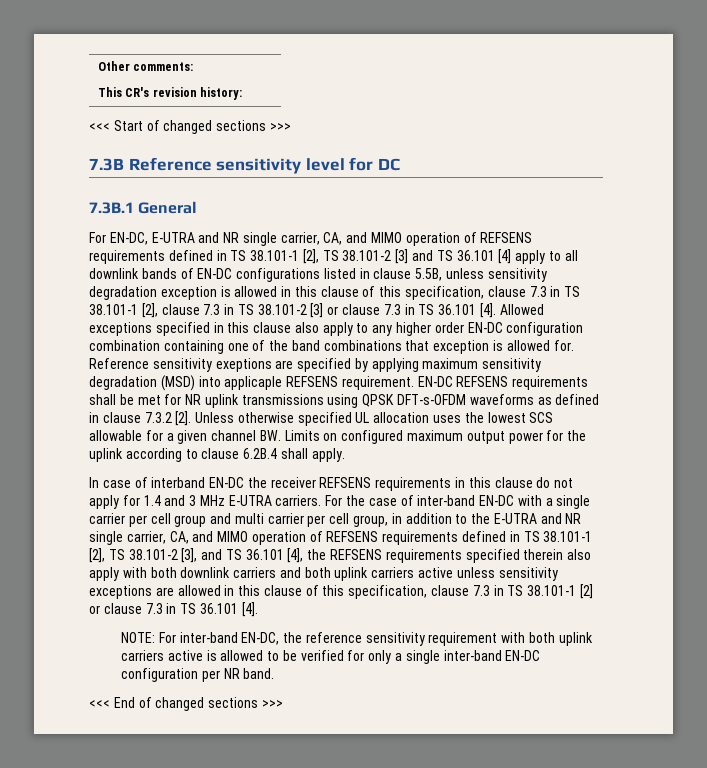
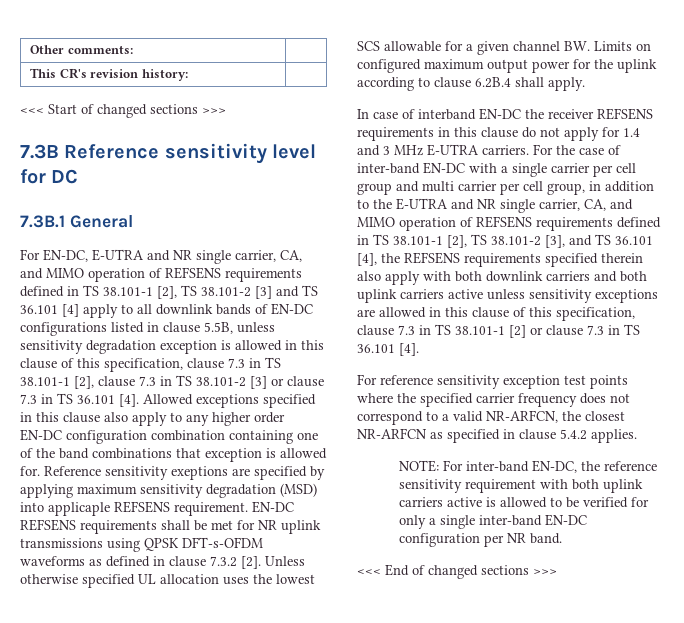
(258, 609) none -> [357,374,628,389] [357,393,630,407] [357,410,625,425] [357,428,637,443] // For reference sensitivity exception test points where the specified carrier frequency does not correspond to a valid NR-ARFCN, the closest NR-ARFCN as specified in clause 5.4.2 applies.

